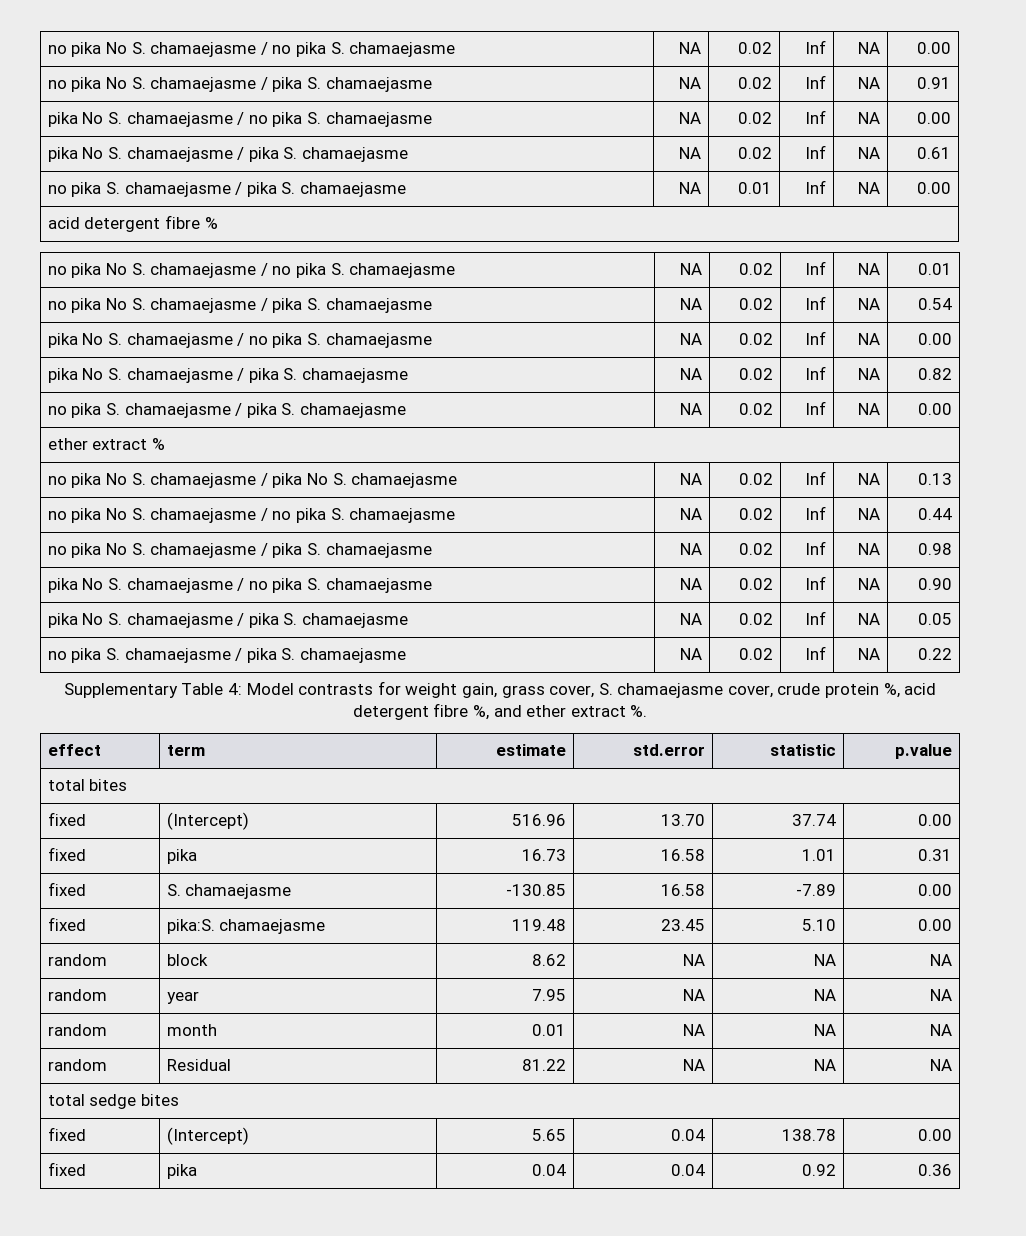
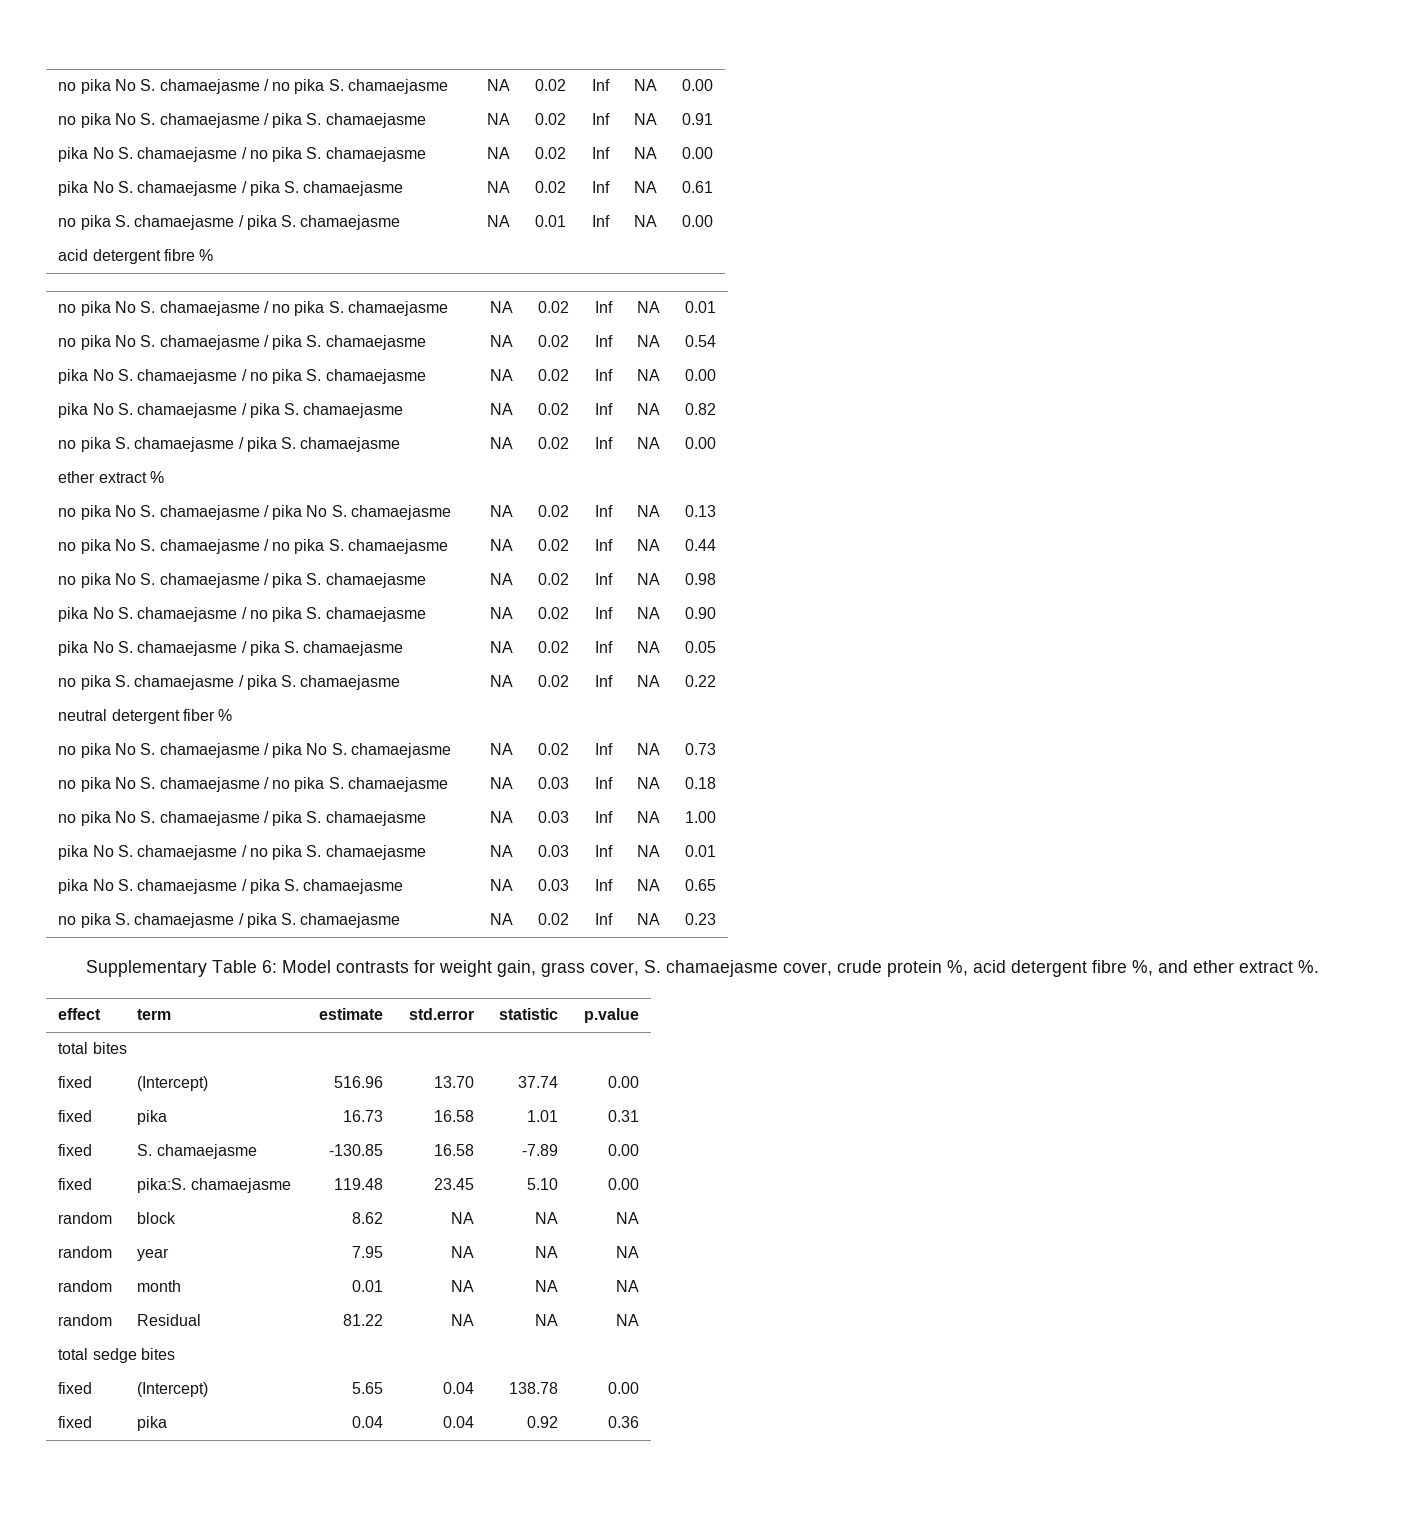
(953, 654) none -> [58,709,233,724] [58,743,452,758] [489,743,513,755] [537,743,569,755] [594,743,613,755] [636,743,660,755] [684,743,716,755] [58,777,449,792] [489,777,513,789] [537,777,569,789] [594,777,613,789] [636,777,660,789] [684,777,716,789] [58,811,426,826] [489,811,513,823] [537,811,569,823] [594,811,613,823] [636,811,660,823] [684,811,716,823] [58,845,426,860] [489,845,513,857] [537,845,569,857] [594,845,613,857] [636,845,660,857] [684,845,716,857] [58,879,404,894] [489,879,513,891] [537,879,569,891] [594,879,613,891] [636,879,660,891] [684,879,716,891] [58,913,401,928] [489,913,513,925] [537,913,569,925] [594,913,613,925] [636,913,660,925] [684,913,716,925] // neutral detergent fiber % // no pika No S. chamaejasme / pika No S. chamaejasme | NA | 0.02 | Inf | NA | 0.73 // no pika No S. chamaejasme / no pika S. chamaejasme | NA | 0.03 | Inf | NA | 0.18 // no pika No S. chamaejasme / pika S. chamaejasme | NA | 0.03 | Inf | NA | 1.00 // pika No S. chamaejasme / no pika S. chamaejasme | NA | 0.03 | Inf | NA | 0.01 // pika No S. chamaejasme / pika S. chamaejasme | NA | 0.03 | Inf | NA | 0.65 // no pika S. chamaejasme / pika S. chamaejasme | NA | 0.02 | Inf | NA | 0.23
[227,683,242,695] 4: -> [262,960,277,973] 6:

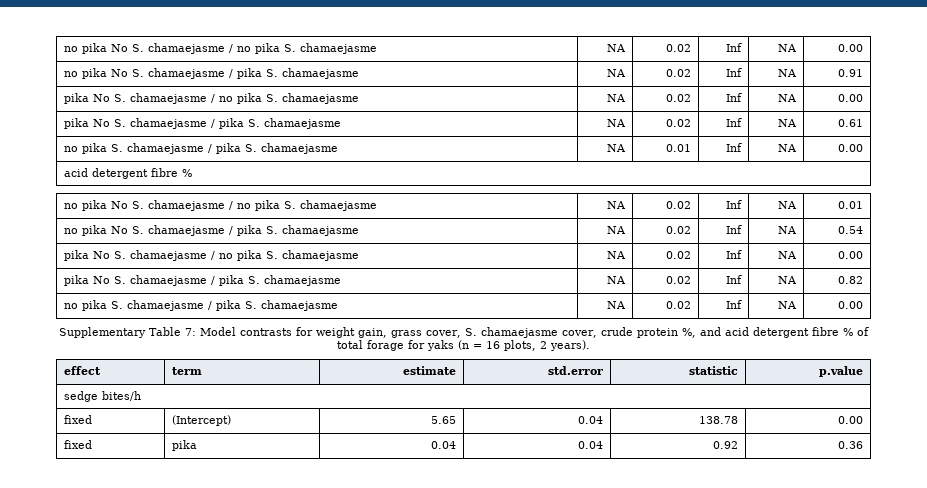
[58,471,164,483] [58,505,452,520] [489,505,513,517] [537,505,569,517] [594,505,613,517] [636,505,660,517] [684,505,716,517] [58,539,449,554] [489,539,513,551] [537,539,569,551] [594,539,613,551] [636,539,660,551] [684,539,716,551] [58,573,426,588] [489,573,513,585] [537,573,569,585] [594,573,613,585] [636,573,660,585] [684,573,716,585] [58,607,426,622] [489,607,513,619] [537,607,569,619] [594,607,613,619] [636,607,660,619] [684,607,716,619] [58,641,404,656] [489,641,513,653] [537,641,569,653] [594,641,613,653] [636,641,660,653] [684,641,716,653] [58,675,401,690] [489,675,513,687] [537,675,569,687] [594,675,613,687] [636,675,660,687] [684,675,716,687] [58,709,233,724] [58,743,452,758] [489,743,513,755] [537,743,569,755] [594,743,613,755] [636,743,660,755] [684,743,716,755] [58,777,449,792] [489,777,513,789] [537,777,569,789] [594,777,613,789] [636,777,660,789] [684,777,716,789] [58,811,426,826] [489,811,513,823] [537,811,569,823] [594,811,613,823] [636,811,660,823] [684,811,716,823] [58,845,426,860] [489,845,513,857] [537,845,569,857] [594,845,613,857] [636,845,660,857] [684,845,716,857] [58,879,404,894] [489,879,513,891] [537,879,569,891] [594,879,613,891] [636,879,660,891] [684,879,716,891] [58,913,401,928] [489,913,513,925] [537,913,569,925] [594,913,613,925] [636,913,660,925] [684,913,716,925] // ether extract % // no pika No S. chamaejasme / pika No S. chamaejasme | NA | 0.02 | Inf | NA | 0.13 // no pika No S. chamaejasme / no pika S. chamaejasme | NA | 0.02 | Inf | NA | 0.44 // no pika No S. chamaejasme / pika S. chamaejasme | NA | 0.02 | Inf | NA | 0.98 // pika No S. chamaejasme / no pika S. chamaejasme | NA | 0.02 | Inf | NA | 0.90 // pika No S. chamaejasme / pika S. chamaejasme | NA | 0.02 | Inf | NA | 0.05 // no pika S. chamaejasme / pika S. chamaejasme | NA | 0.02 | Inf | NA | 0.22 // neutral detergent fiber % // no pika No S. chamaejasme / pika No S. chamaejasme | NA | 0.02 | Inf | NA | 0.73 // no pika No S. chamaejasme / no pika S. chamaejasme | NA | 0.03 | Inf | NA | 0.18 // no pika No S. chamaejasme / pika S. chamaejasme | NA | 0.03 | Inf | NA | 1.00 // pika No S. chamaejasme / no pika S. chamaejasme | NA | 0.03 | Inf | NA | 0.01 // pika No S. chamaejasme / pika S. chamaejasme | NA | 0.03 | Inf | NA | 0.65 // no pika S. chamaejasme / pika S. chamaejasme | NA | 0.02 | Inf | NA | 0.23 -> (864, 305) none
[262,960,277,973] 6: -> [185,328,197,336] 7:
[973,960,1319,977] acid detergent fibre %, and ether extract %. -> [699,327,869,338] [337,340,590,351] and acid detergent fibre % of total forage for yaks (n = 16 plots, 2 years).
[58,1042,127,1054] [58,1076,93,1088] [137,1076,209,1091] [333,1076,383,1088] [433,1076,474,1088] [517,1076,558,1088] [607,1076,639,1088] [58,1110,93,1122] [137,1110,168,1125] [342,1110,383,1122] [433,1110,474,1122] [526,1110,558,1122] [607,1110,639,1122] [58,1144,93,1156] [137,1144,257,1159] [328,1144,383,1156] [433,1144,474,1156] [521,1144,558,1156] [607,1144,639,1156] [58,1178,93,1190] [137,1178,291,1193] [333,1178,383,1190] [433,1178,474,1190] [526,1178,558,1190] [607,1178,639,1190] [58,1212,113,1224] [137,1212,177,1224] [351,1212,383,1224] [450,1212,474,1224] [534,1212,558,1224] [615,1212,639,1224] [58,1246,113,1258] [137,1248,170,1261] [351,1246,383,1258] [450,1246,474,1258] [534,1246,558,1258] [615,1246,639,1258] [58,1280,113,1292] [137,1280,182,1292] [351,1280,383,1292] [450,1280,474,1292] [534,1280,558,1292] [615,1280,639,1292] [58,1314,113,1326] [137,1314,202,1326] [342,1314,383,1326] [450,1314,474,1326] [534,1314,558,1326] [615,1314,639,1326] [58,1348,175,1363] total bites // fixed | (Intercept) | 516.96 | 13.70 | 37.74 | 0.00 // fixed | pika | 16.73 | 16.58 | 1.01 | 0.31 // fixed | S. chamaejasme | -130.85 | 16.58 | -7.89 | 0.00 // fixed | pika:S. chamaejasme | 119.48 | 23.45 | 5.10 | 0.00 // random | block | 8.62 | NA | NA | NA // random | year | 7.95 | NA | NA | NA // random | month | 0.01 | NA | NA | NA // random | Residual | 81.22 | NA | NA | NA // total sedge bites -> [63,391,141,402] sedge bites/h

